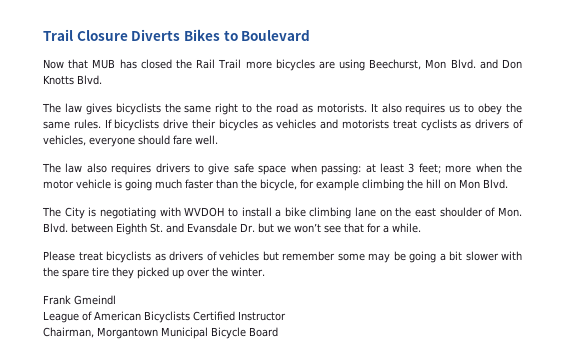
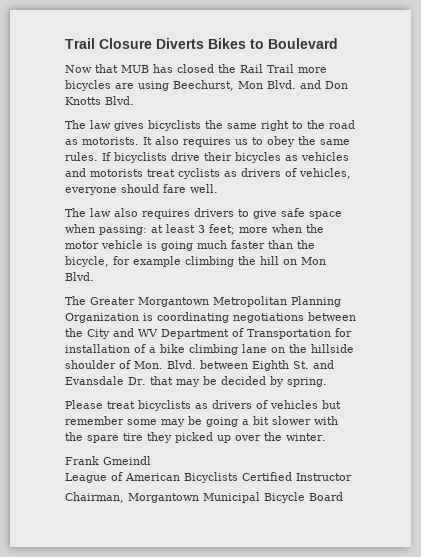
[64,207,272,219] City is negotiating with WVDOH to install -> [90,296,341,307] [65,312,356,323] [65,328,352,339] [65,344,146,353] Greater Morgantown Metropolitan Planning Organization is coordinating negotiations between the City and WV Department of Transportation for installation of
[415,208,437,217] east -> [311,344,354,353] hillside
[258,223,421,233] but we won’t see that for a while. -> [149,376,327,387] that may be decided by spring.

